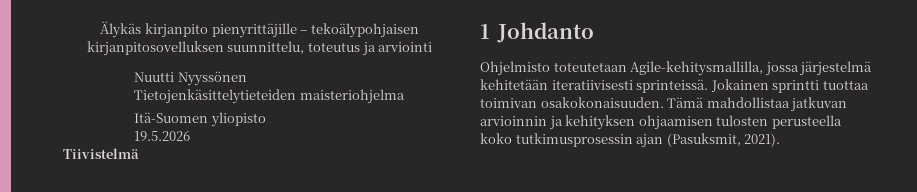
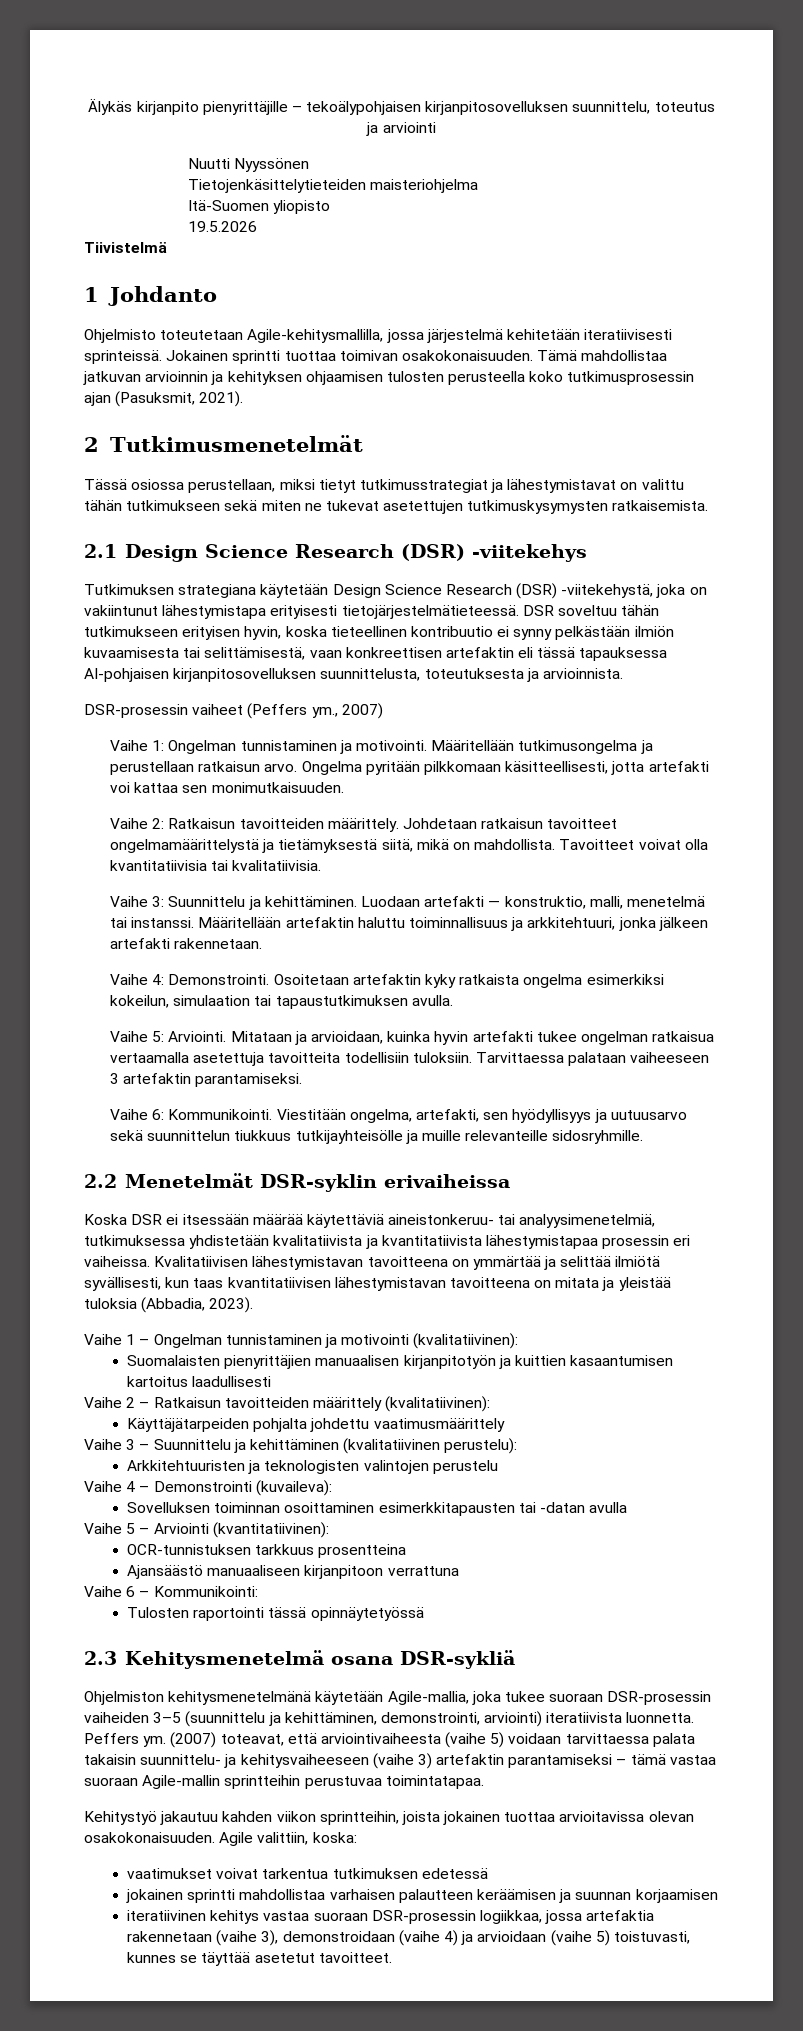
(781, 140) none -> [84,435,364,452] [84,479,684,493] [84,500,709,514] [84,544,587,562] [84,583,707,599] [84,605,660,619] [84,626,674,640] [84,647,668,661] [84,668,623,682] [84,703,383,719] [110,740,653,754] [110,761,709,775] [110,782,344,793] [110,818,618,832] [110,839,708,853] [110,860,322,871] [110,896,705,910] [110,917,708,931] [110,938,263,949] [110,974,664,988] [110,995,453,1009] [110,1031,715,1045] [110,1052,710,1066] [110,1073,303,1087] [110,1109,687,1123] [110,1130,644,1144] [84,1173,510,1192] [84,1214,656,1228] [84,1235,691,1249] [84,1256,661,1270] [84,1277,671,1291] [84,1297,254,1313] [84,1333,519,1349] [127,1355,674,1369] [127,1376,272,1387] [84,1396,491,1412] [127,1418,505,1432] [84,1438,518,1454] [127,1460,498,1474] [84,1480,332,1496] [127,1502,628,1516] [84,1522,329,1538] [127,1544,407,1558] [127,1565,459,1579] [84,1586,258,1597] [127,1607,424,1621] [84,1650,515,1669] [84,1691,712,1705] [84,1711,695,1727] [84,1732,695,1748] [84,1753,716,1769] [84,1775,484,1789] [84,1811,694,1825] [84,1832,357,1846] [127,1868,488,1879] [126,1889,718,1903] [127,1910,655,1924] [127,1930,690,1946] [127,1952,392,1966] // 2 Tutkimusmenetelmät // Tässä osiossa perustellaan, miksi tietyt tutkimusstrategiat ja lähestymistavat on valittu tähän tutkimukseen sekä miten ne tukevat asetettujen tutkimuskysymysten ratkaisemista. // 2.1 Design Science Research (DSR) -viitekehys // Tutkimuksen strategiana käytetään Design Science Research (DSR) -viitekehystä, joka on vakiintunut lähestymistapa erityisesti tietojärjestelmätieteessä. DSR soveltuu tähän tutkimukseen erityisen hyvin, koska tieteellinen kontribuutio ei synny pelkästään ilmiön kuvaamisesta tai selittämisestä, vaan konkreettisen artefaktin eli tässä tapauksessa AI-pohjaisen kirjanpitosovelluksen suunnittelusta, toteutuksesta ja arvioinnista. // DSR-prosessin vaiheet (Peffers ym., 2007) // Vaihe 1: Ongelman tunnistaminen ja motivointi. Määritellään tutkimusongelma ja perustellaan ratkaisun arvo. Ongelma pyritään pilkkomaan käsitteellisesti, jotta artefakti voi kattaa sen monimutkaisuuden. // Vaihe 2: Ratkaisun tavoitteiden määrittely. Johdetaan ratkaisun tavoitteet ongelmamäärittelystä ja tietämyksestä siitä, mikä on mahdollista. Tavoitteet voivat olla kvantitatiivisia tai kvalitatiivisia. // Vaihe 3: Suunnittelu ja kehittäminen. Luodaan artefakti — konstruktio, malli, menetelmä tai instanssi. Määritellään artefaktin haluttu toiminnallisuus ja arkkitehtuuri, jonka jälkeen artefakti rakennetaan. // Vaihe 4: Demonstrointi. Osoitetaan artefaktin kyky ratkaista ongelma esimerkiksi kokeilun, simulaation tai tapaustutkimuksen avulla. // Vaihe 5: Arviointi. Mitataan ja arvioidaan, kuinka hyvin artefakti tukee ongelman ratkaisua vertaamalla asetettuja tavoitteita todellisiin tuloksiin. Tarvittaessa palataan vaiheeseen 3 artefaktin parantamiseksi. // Vaihe 6: Kommunikointi. Viestitään ongelma, artefakti, sen hyödyllisyys ja uutuusarvo sekä suunnittelun tiukkuus tutkijayhteisölle ja muille relevanteille sidosryhmille. // 2.2 Menetelmät DSR-syklin erivaiheissa // Koska DSR ei itsessään määrää käytettäviä aineistonkeruu- tai analyysimenetelmiä, tutkimuksessa yhdistetään kvalitatiivista ja kvantitatiivista lähestymistapaa prosessin eri vaiheissa. Kvalitatiivisen lähestymistavan tavoitteena on ymmärtää ja selittää ilmiötä syvällisesti, kun taas kvantitatiivisen lähestymistavan tavoitteena on mitata ja yleistää tuloksia (Abbadia, 2023). // Vaihe 1 – Ongelman tunnistaminen ja motivointi (kvalitatiivinen): // Suomalaisten pienyrittäjien manuaalisen kirjanpitotyön ja kuittien kasaantumisen kartoitus laadullisesti // Vaihe 2 – Ratkaisun tavoitteiden määrittely (kvalitatiivinen): // Käyttäjätarpeiden pohjalta johdettu vaatimusmäärittely // Vaihe 3 – Suunnittelu ja kehittäminen (kvalitatiivinen perustelu): // Arkkitehtuuristen ja teknologisten valintojen perustelu // Vaihe 4 – Demonstrointi (kuvaileva): // Sovelluksen toiminnan osoittaminen esimerkkitapausten tai -datan avulla // Vaihe 5 – Arviointi (kvantitatiivinen): // OCR-tunnistuksen tarkkuus prosentteina // Ajansäästö manuaaliseen kirjanpitoon verrattuna // Vaihe 6 – Kommunikointi: // Tulosten raportointi tässä opinnäytetyössä // 2.3 Kehitysmenetelmä osana DSR-sykliä // Ohjelmiston kehitysmenetelmänä käytetään Agile-mallia, joka tukee suoraan DSR-prosessin vaiheiden 3–5 (suunnittelu ja kehittäminen, demonstrointi, arviointi) iteratiivista luonnetta. Peffers ym. (2007) toteavat, että arviointivaiheesta (vaihe 5) voidaan tarvittaessa palata takaisin suunnittelu- ja kehitysvaiheeseen (vaihe 3) artefaktin parantamiseksi – tämä vastaa suoraan Agile-mallin sprintteihin perustuvaa toimintatapaa. // Kehitystyö jakautuu kahden viikon sprintteihin, joista jokainen tuottaa arvioitavissa olevan osakokonaisuuden. Agile valittiin, koska: // vaatimukset voivat tarkentua tutkimuksen edetessä // jokainen sprintti mahdollistaa varhaisen palautteen keräämisen ja suunnan korjaamisen // iteratiivinen kehitys vastaa suoraan DSR-prosessin logiikkaa, jossa artefaktia rakennetaan (vaihe 3), demonstroidaan (vaihe 4) ja arvioidaan (vaihe 5) toistuvasti, kunnes se täyttää asetetut tavoitteet.

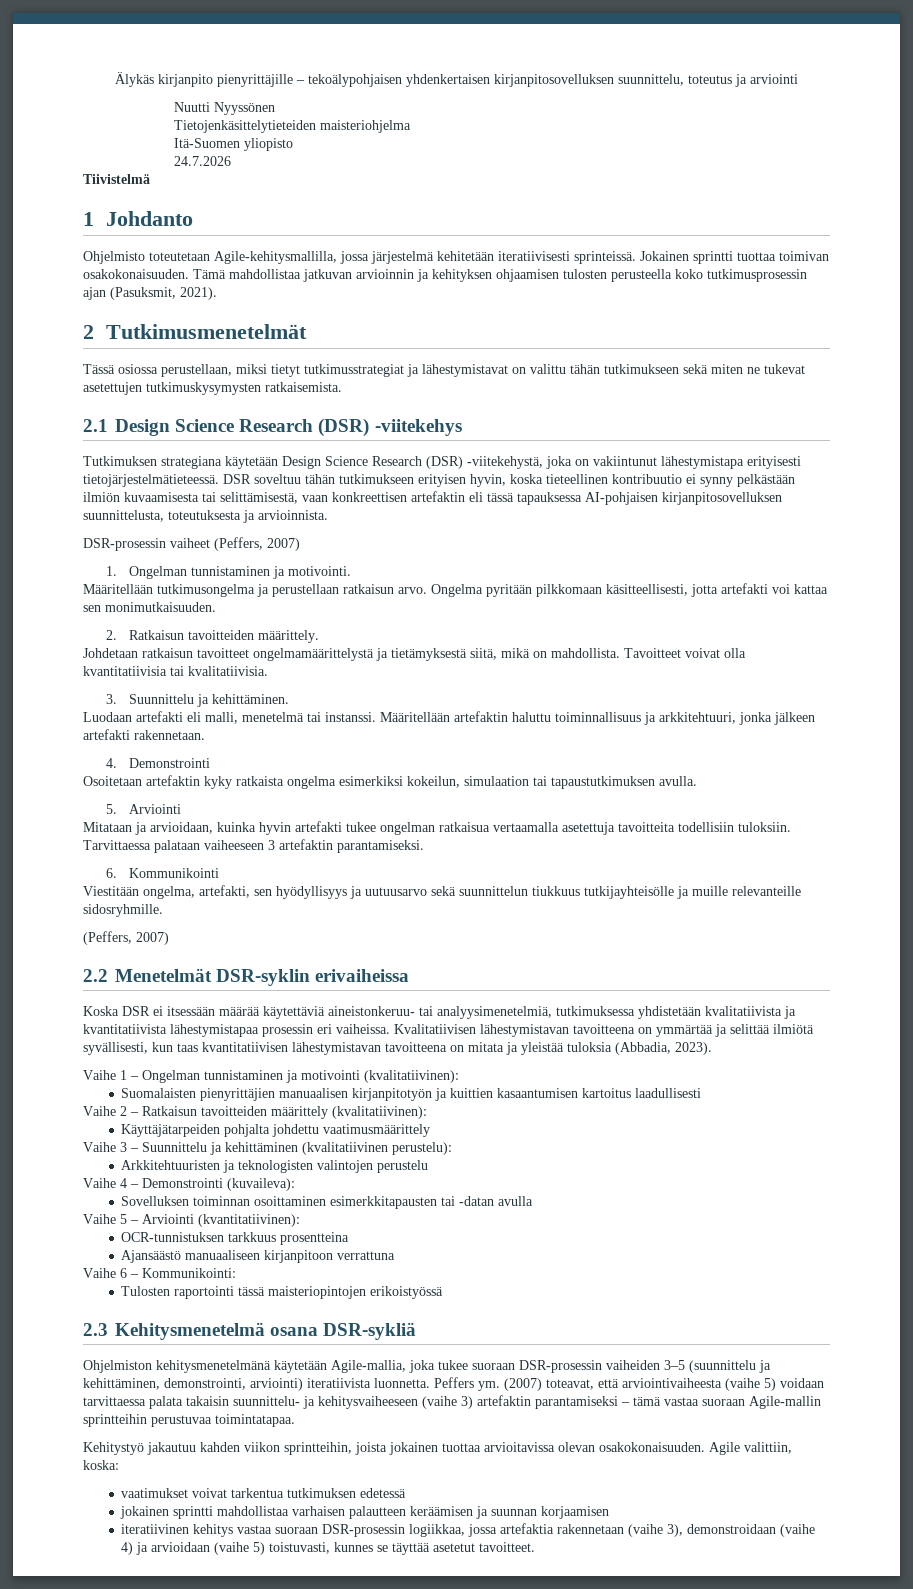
(422, 108) none -> [406,74,490,87] yhdenkertaisen
[188,221,258,232] 19.5.2026 -> [174,156,232,166] 24.7.2026
[247,703,383,719] [110,740,165,751] (Peffers ym., 2007) // Vaihe 1: -> [214,537,300,551] [105,566,117,576] (Peffers, 2007) // 1.
(427, 745) none -> (351, 571) //
[110,818,165,829] Vaihe 2: -> [105,630,117,640] 2.
(399, 825) none -> (319, 636) //
[110,896,165,907] Vaihe 3: -> [105,694,117,704] 3.
(357, 901) none -> (289, 699) //
[488,896,586,909] — konstruktio, -> [187,712,201,722] eli
[110,974,270,985] Vaihe 4: Demonstrointi. -> [105,758,210,768] 4. Demonstrointi //
[110,1031,227,1042] Vaihe 5: Arviointi. -> [105,804,181,814] 5. Arviointi //
[110,1109,273,1120] Vaihe 6: Kommunikointi. -> [105,868,219,878] 6. Kommunikointi //
(644, 1137) none -> [83,931,169,945] // (Peffers, 2007)
[310,1607,424,1621] opinnäytetyössä -> [268,1286,444,1299] maisteriopintojen erikoistyössä

